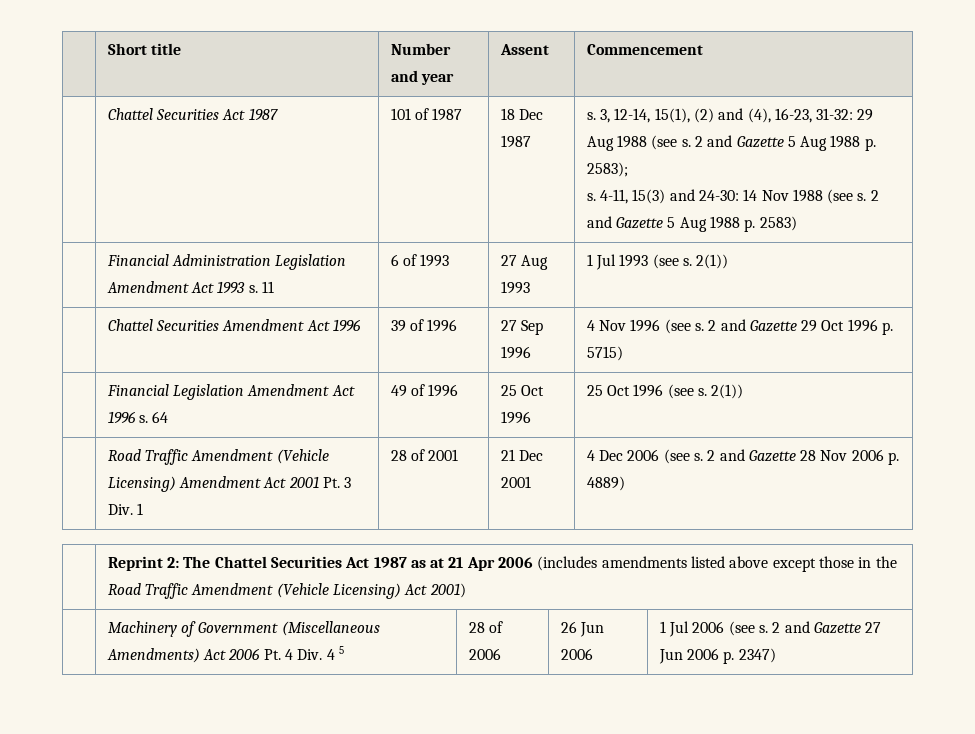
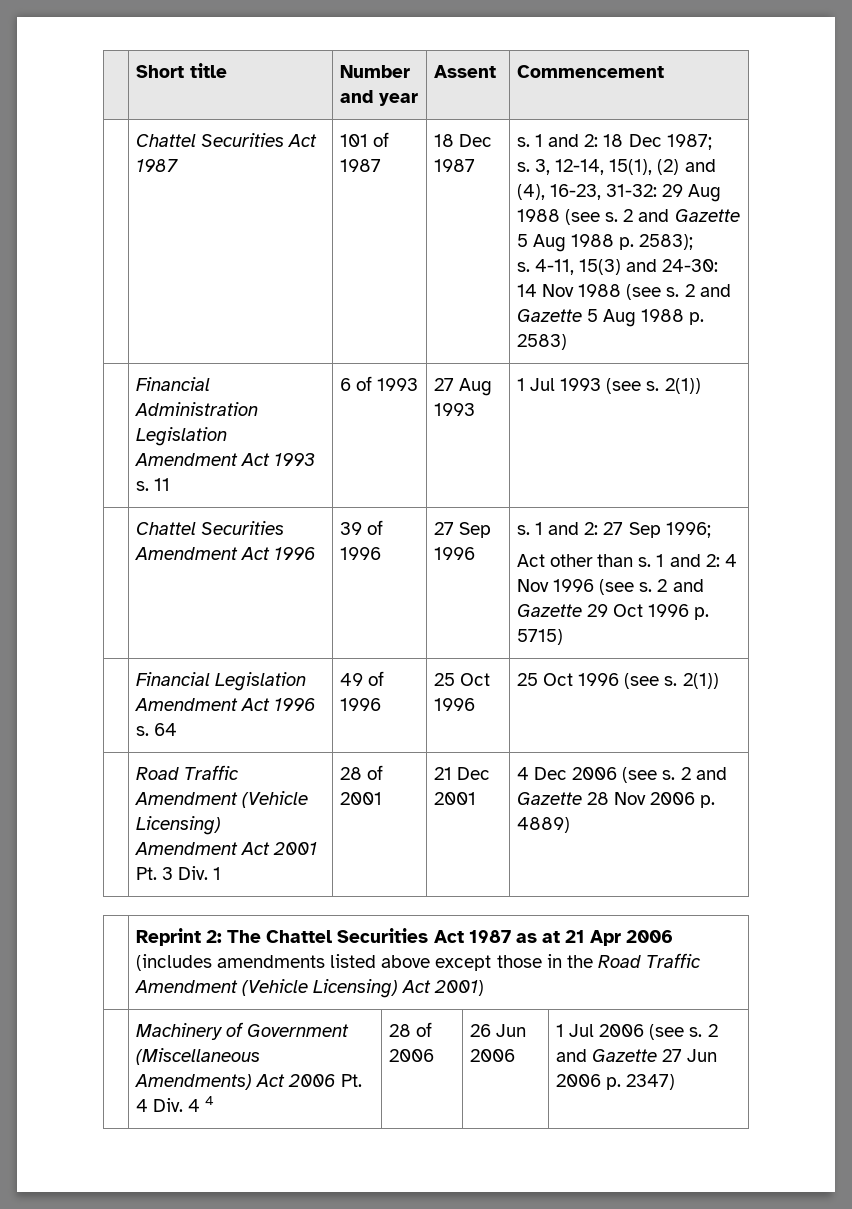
(596, 116) none -> [534,134,712,150] [516,162,530,172] 1 and 2: 18 Dec 1987; // s.
(531, 352) none -> [516,522,711,538] [516,554,720,567] s. 1 and 2: 27 Sep 1996; // Act other than s. 1 and 2:
[338,646,344,654] 5 -> [205,1096,215,1105] 4

